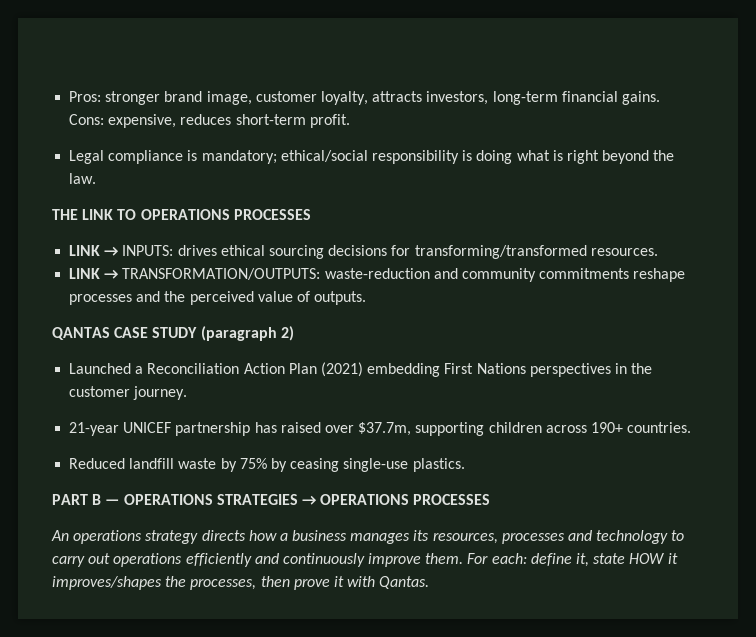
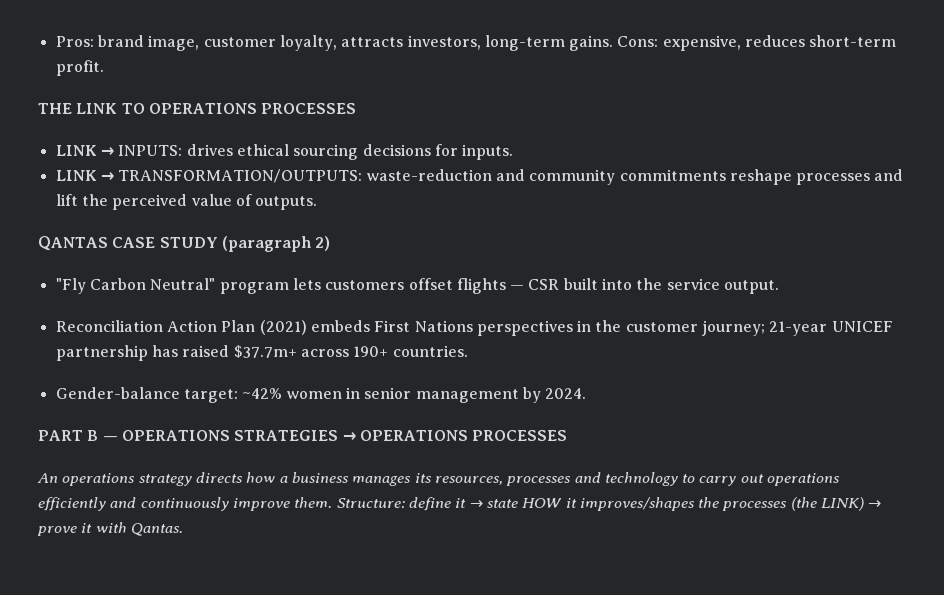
[105,91,161,105] stronger -> (94, 41) none
[561,91,618,102] financial -> (565, 43) none
[69,150,675,164] [69,173,97,184] // Legal compliance is mandatory; ethical/social responsibility is doing what is right beyond the law. -> (104, 68) none
[414,245,658,259] transforming/transformed resources. -> [462,144,514,160] inputs.
(161, 296) none -> [55,194,78,206] lift
[69,363,144,374] Launched a -> [55,278,780,294] "Fly Carbon Neutral" program lets customers offset flights — CSR built into the service output. //
[367,363,441,377] embedding -> [310,320,370,332] embeds
[133,386,188,400] journey. // -> [702,320,766,336] journey;
[324,422,542,436] over $37.7m, supporting children -> [233,345,297,358] $37.7m+
[69,458,465,472] Reduced landfill waste by 75% by ceasing single-use plastics. -> [55,387,587,403] Gender-balance target: ~42% women in senior management by 2024.
[467,553,590,567] For each: define it, -> [336,497,483,511] Structure: define it →
[190,576,290,590] processes, then -> [722,497,882,511] processes (the LINK) →

